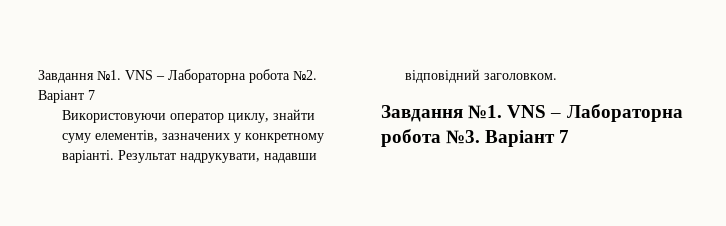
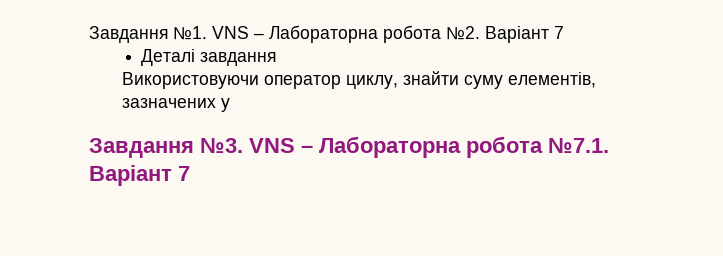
(95, 95) none -> [141,49,277,66] // Деталі завдання
[245,133,325,143] [62,150,318,163] [405,69,558,83] [381,104,683,122] [381,129,481,147] конкретному варіанті. Результат надрукувати, надавши відповідний заголовком. // Завдання №1. VNS – Лабораторна робота №3. -> [89,136,609,158] // Завдання №3. VNS – Лабораторна робота №7.1.

